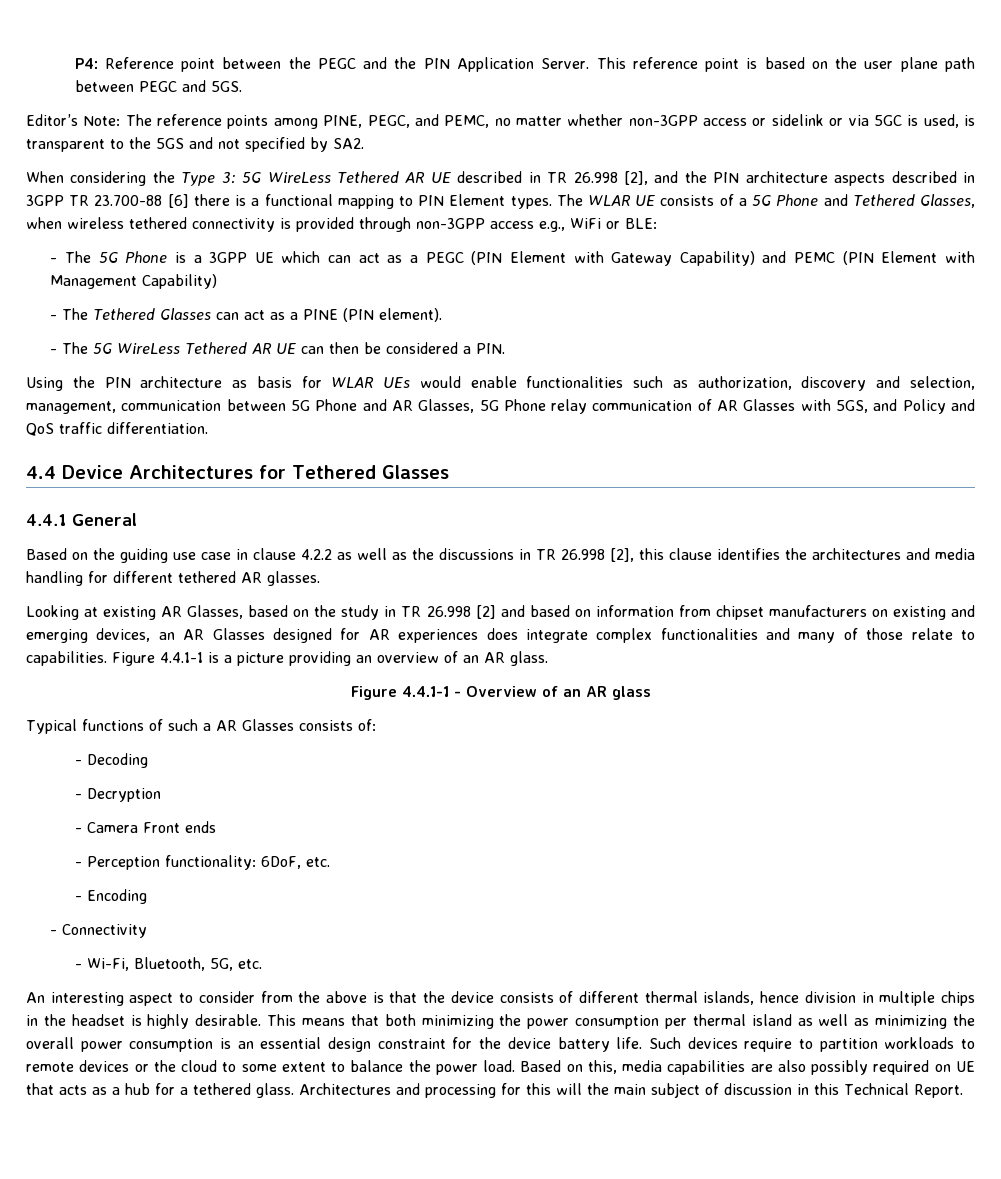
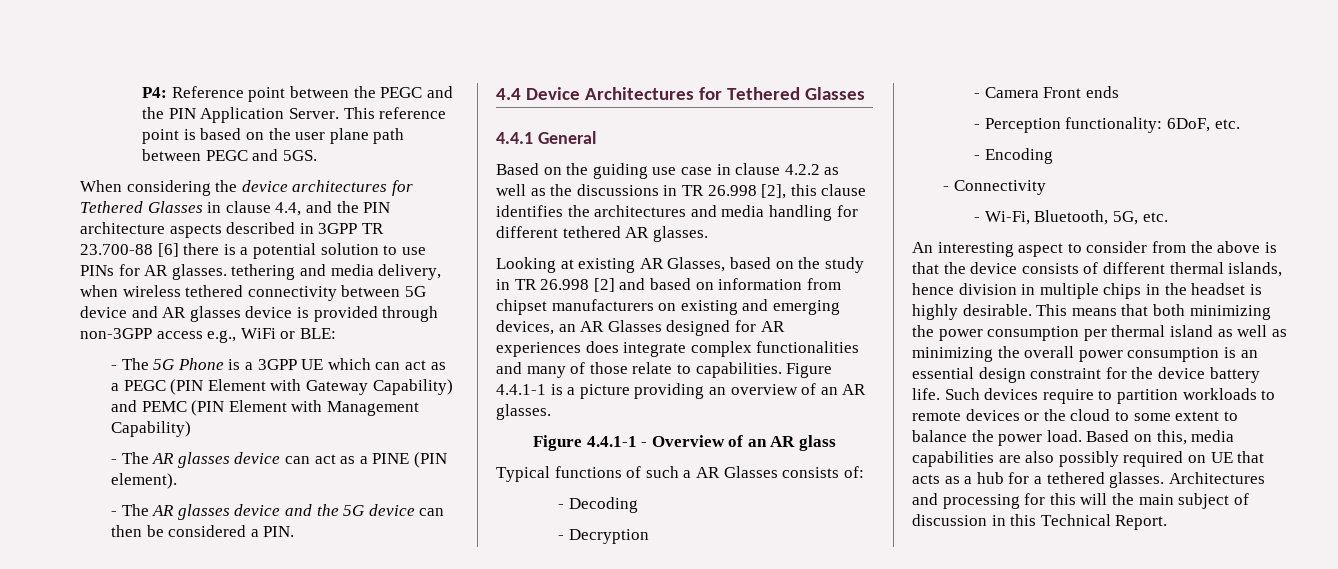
[26,114,976,129] [26,137,364,152] [26,171,648,186] Editor’s Note: The reference points among PINE, PEGC, and PEMC, no matter whether non-3GPP access or sidelink or via 5GC is used, is transparent to the 5GS and not specified by SA2. // When considering the Type 3: 5G WireLess Tethered AR UE described in TR 26.998 [2], -> [80,180,413,196] [80,201,302,216] When considering the device architectures for Tethered Glasses in clause 4.4,
[264,194,975,209] [26,217,275,232] functional mapping to PIN Element types. The WLAR UE consists of a 5G Phone and Tethered Glasses, when wireless tethered connectivity -> [252,243,426,259] [80,264,442,280] [80,285,426,301] [80,306,293,322] potential solution to use PINs for AR glasses. tethering and media delivery, when wireless tethered connectivity between 5G device and AR glasses device
[93,308,212,320] Tethered Glasses -> [152,452,281,468] AR glasses device
[93,342,297,354] 5G WireLess Tethered AR UE -> [152,504,415,520] AR glasses device and the 5G device
[26,376,975,391] [26,399,975,414] [26,422,208,436] // Using the PIN architecture as basis for WLAR UEs would enable functionalities such as authorization, discovery and selection, management, communication between 5G Phone and AR Glasses, 5G Phone relay communication of AR Glasses with 5GS, and Policy and QoS traffic differentiation. -> (295, 531) none
[510,651,548,666] glass. -> [496,404,551,420] glasses.
[256,1083,294,1098] glass. -> [1109,472,1165,488] glasses.

